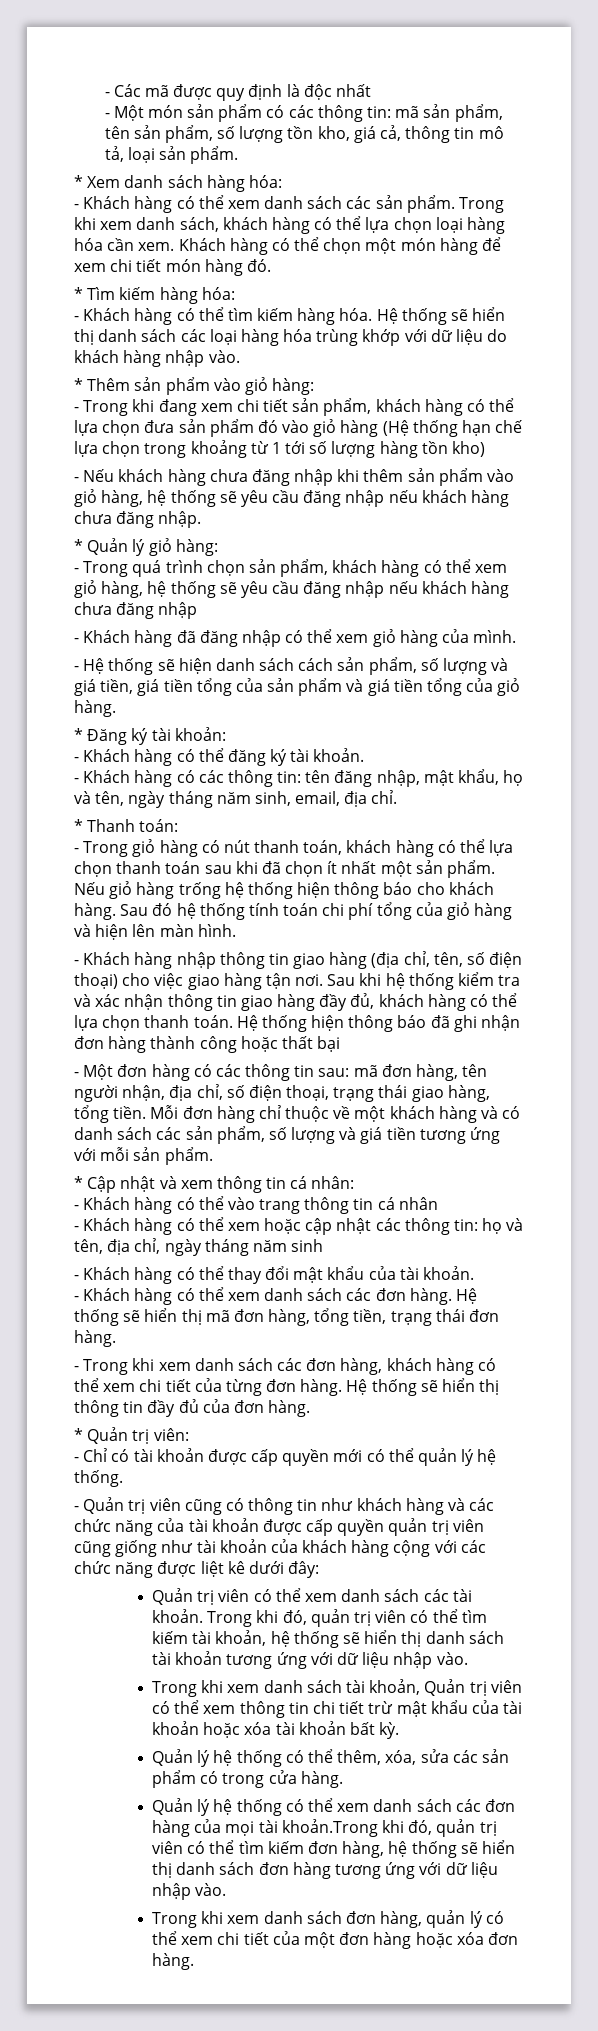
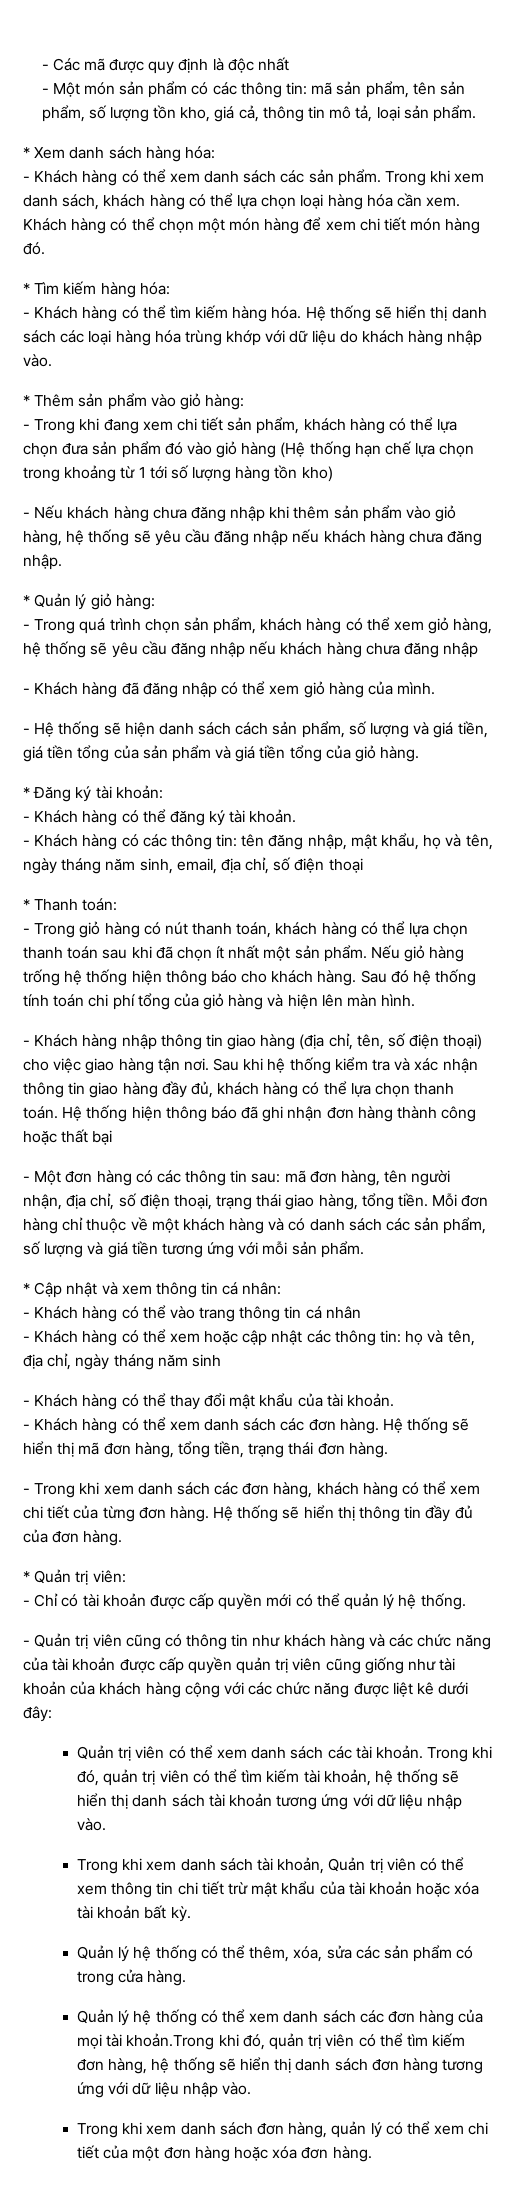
[371,790,398,804] chỉ. -> [245,857,363,874] chỉ, số điện thoại

